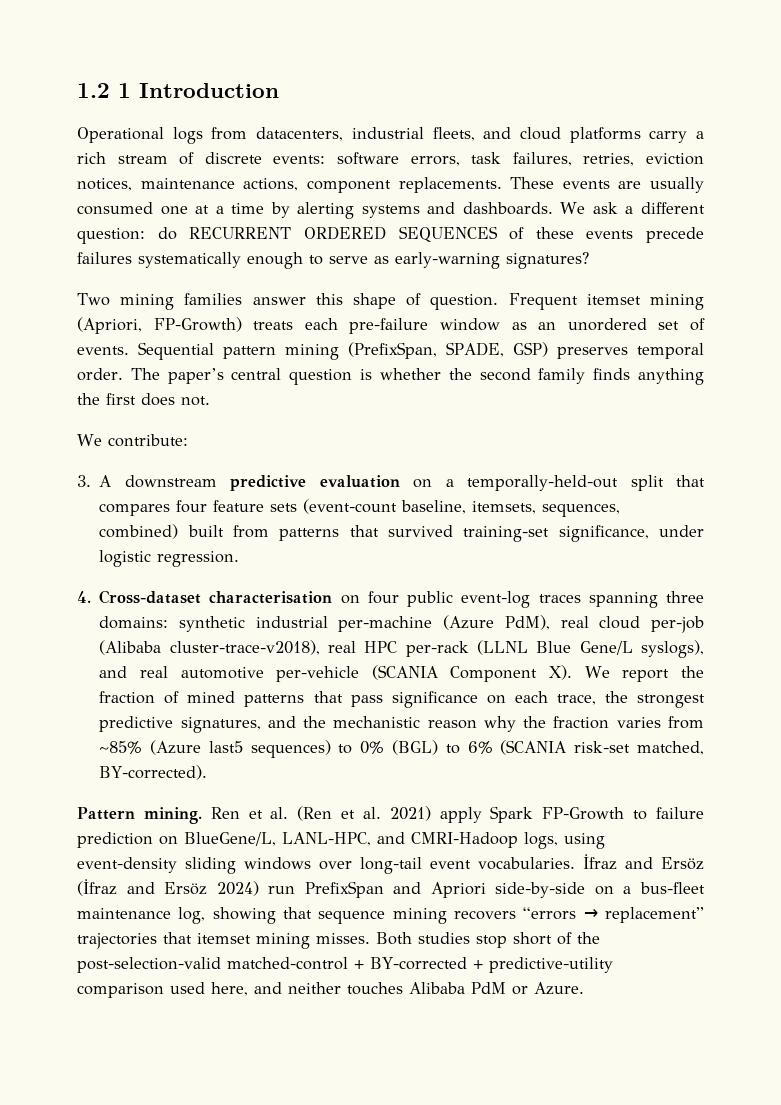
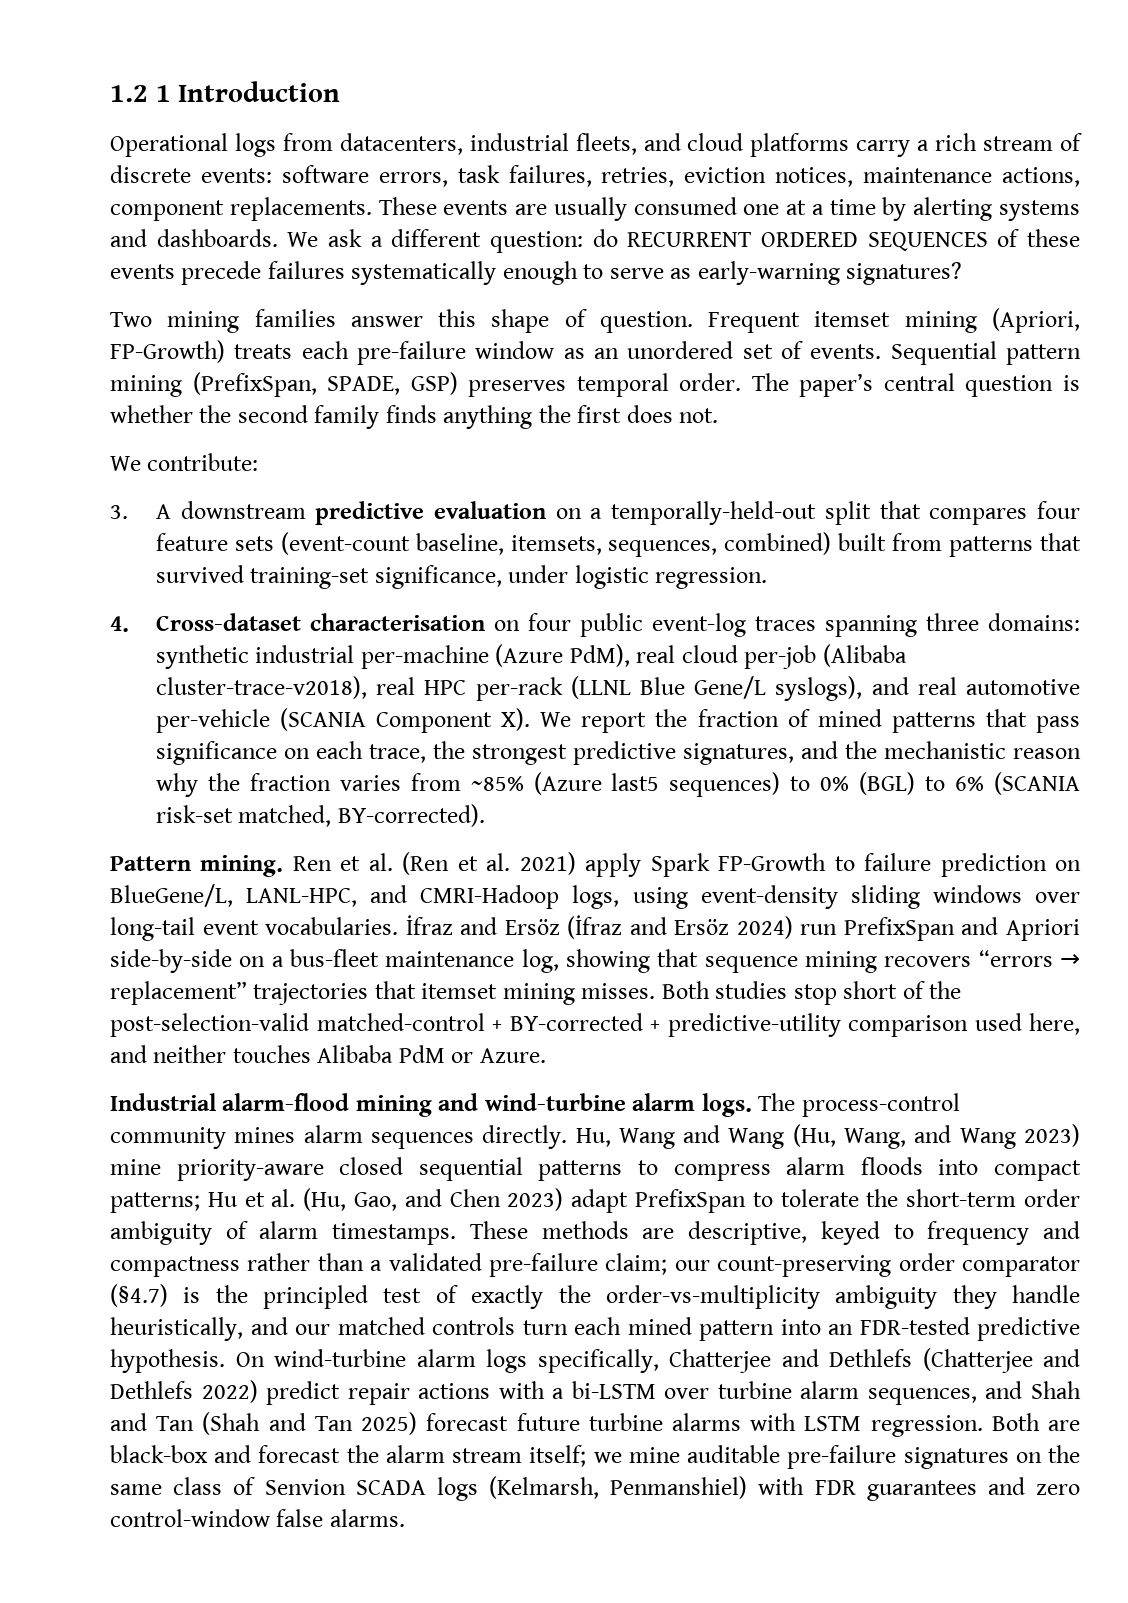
(584, 988) none -> [110,1093,960,1117] [110,1124,1080,1149] [110,1157,1081,1181] [110,1188,1080,1213] [110,1221,1081,1245] [110,1253,1080,1277] [110,1284,1080,1309] [110,1317,1080,1341] [110,1348,1080,1373] [110,1380,1081,1405] [110,1412,1080,1437] [110,1445,1081,1469] [110,1476,1080,1501] [110,1509,405,1527] // Industrial alarm-flood mining and wind-turbine alarm logs. The process-control community mines alarm sequences directly. Hu, Wang and Wang (Hu, Wang, and Wang 2023) mine priority-aware closed sequential patterns to compress alarm floods into compact patterns; Hu et al. (Hu, Gao, and Chen 2023) adapt PrefixSpan to tolerate the short-term order ambiguity of alarm timestamps. These methods are descriptive, keyed to frequency and compactness rather than a validated pre-failure claim; our count-preserving order comparator (§4.7) is the principled test of exactly the order-vs-multiplicity ambiguity they handle heuristically, and our matched controls turn each mined pattern into an FDR-tested predictive hypothesis. On wind-turbine alarm logs specifically, Chatterjee and Dethlefs (Chatterjee and Dethlefs 2022) predict repair actions with a bi-LSTM over turbine alarm sequences, and Shah and Tan (Shah and Tan 2025) forecast future turbine alarms with LSTM regression. Both are black-box and forecast the alarm stream itself; we mine auditable pre-failure signatures on the same class of Senvion SCADA logs (Kelmarsh, Penmanshiel) with FDR guarantees and zero control-window false alarms.

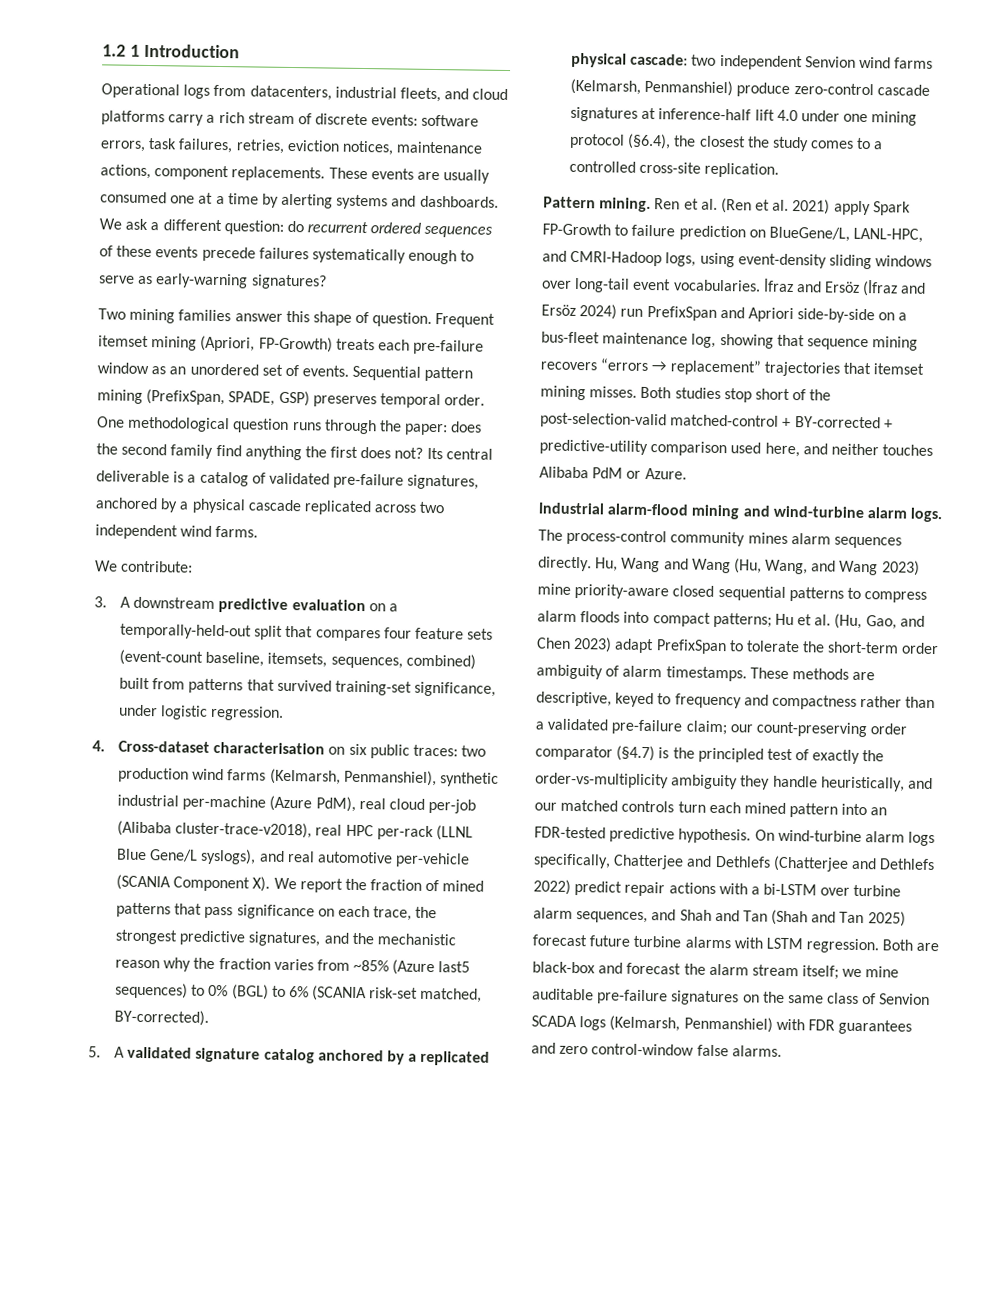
[627,232,988,251] RECURRENT ORDERED SEQUENCES -> [307,221,494,238] recurrent ordered sequences
[751,373,1080,397] [110,405,193,423] The paper’s central question is whether -> [97,416,483,436] One methodological question runs through the paper: does
[385,405,437,423] finds -> [215,444,242,457] find
[679,408,719,423] not. -> [394,447,493,460] [96,470,480,490] [95,497,446,516] [95,524,259,540] not? Its central deliverable is a catalog of validated pre-failure signatures, anchored by a physical cascade replicated across two independent wind farms.
[527,613,1080,637] four public event-log traces spanning three domains: -> [348,743,487,759] [117,767,437,787] six public traces: two production wind farms (Kelmarsh, Penmanshiel),
(485, 815) none -> [88,1046,491,1066] [570,52,934,71] [569,78,930,97] [569,106,918,126] [568,133,884,152] [568,160,780,178] // 5. A validated signature catalog anchored by a replicated physical cascade: two independent Senvion wind farms (Kelmarsh, Penmanshiel) produce zero-control cascade signatures at inference-half lift 4.0 under one mining protocol (§6.4), the closest the study comes to a controlled cross-site replication.

